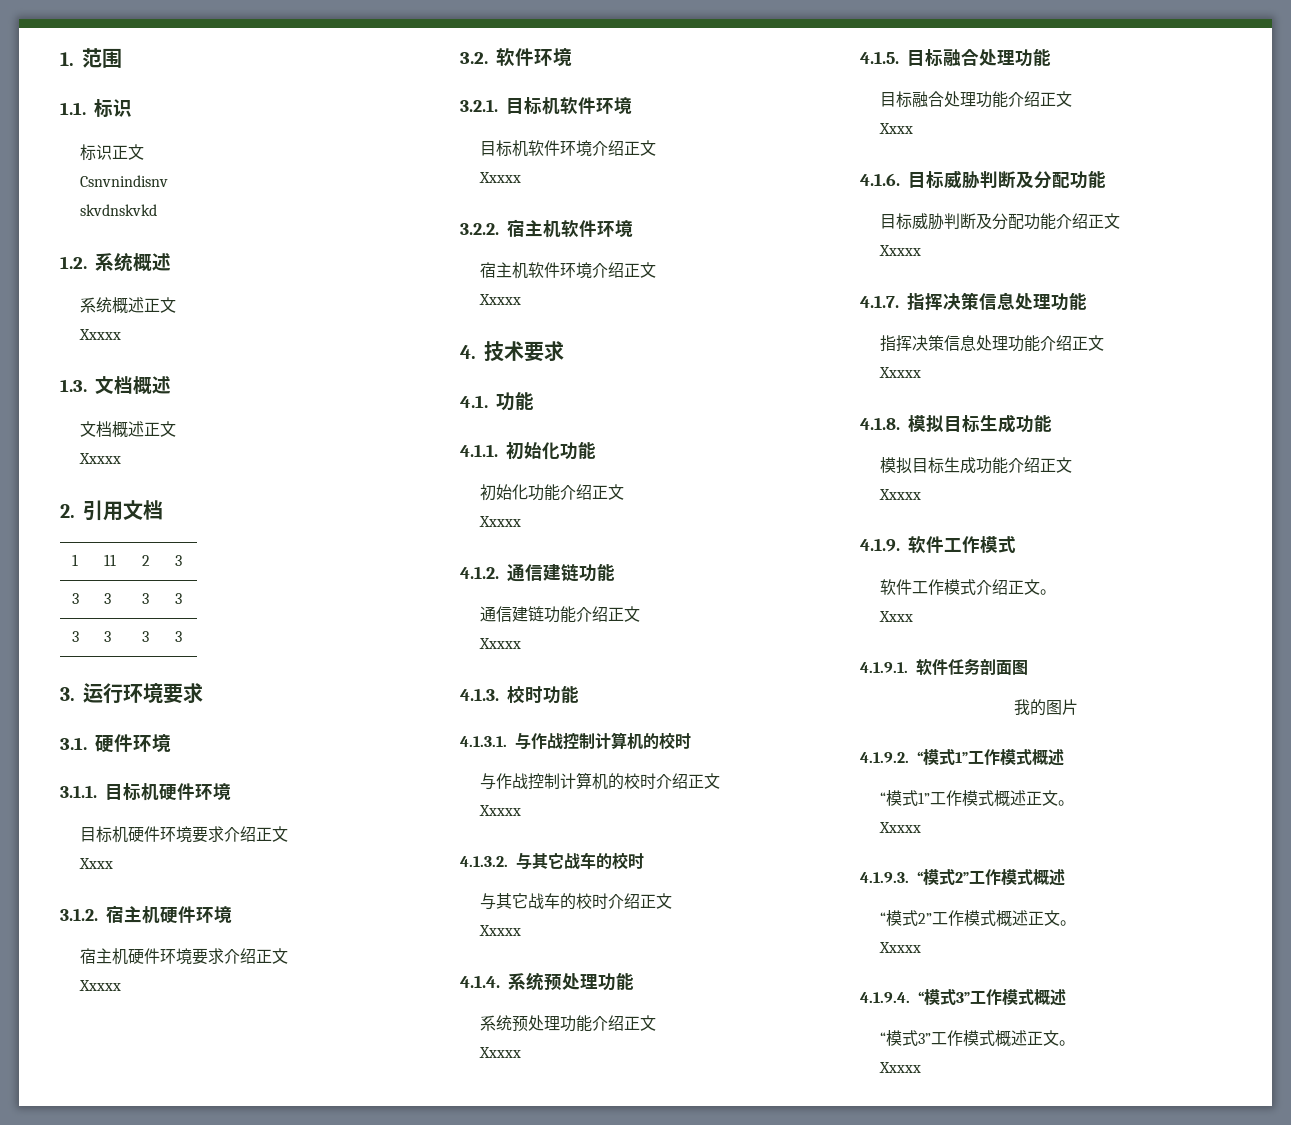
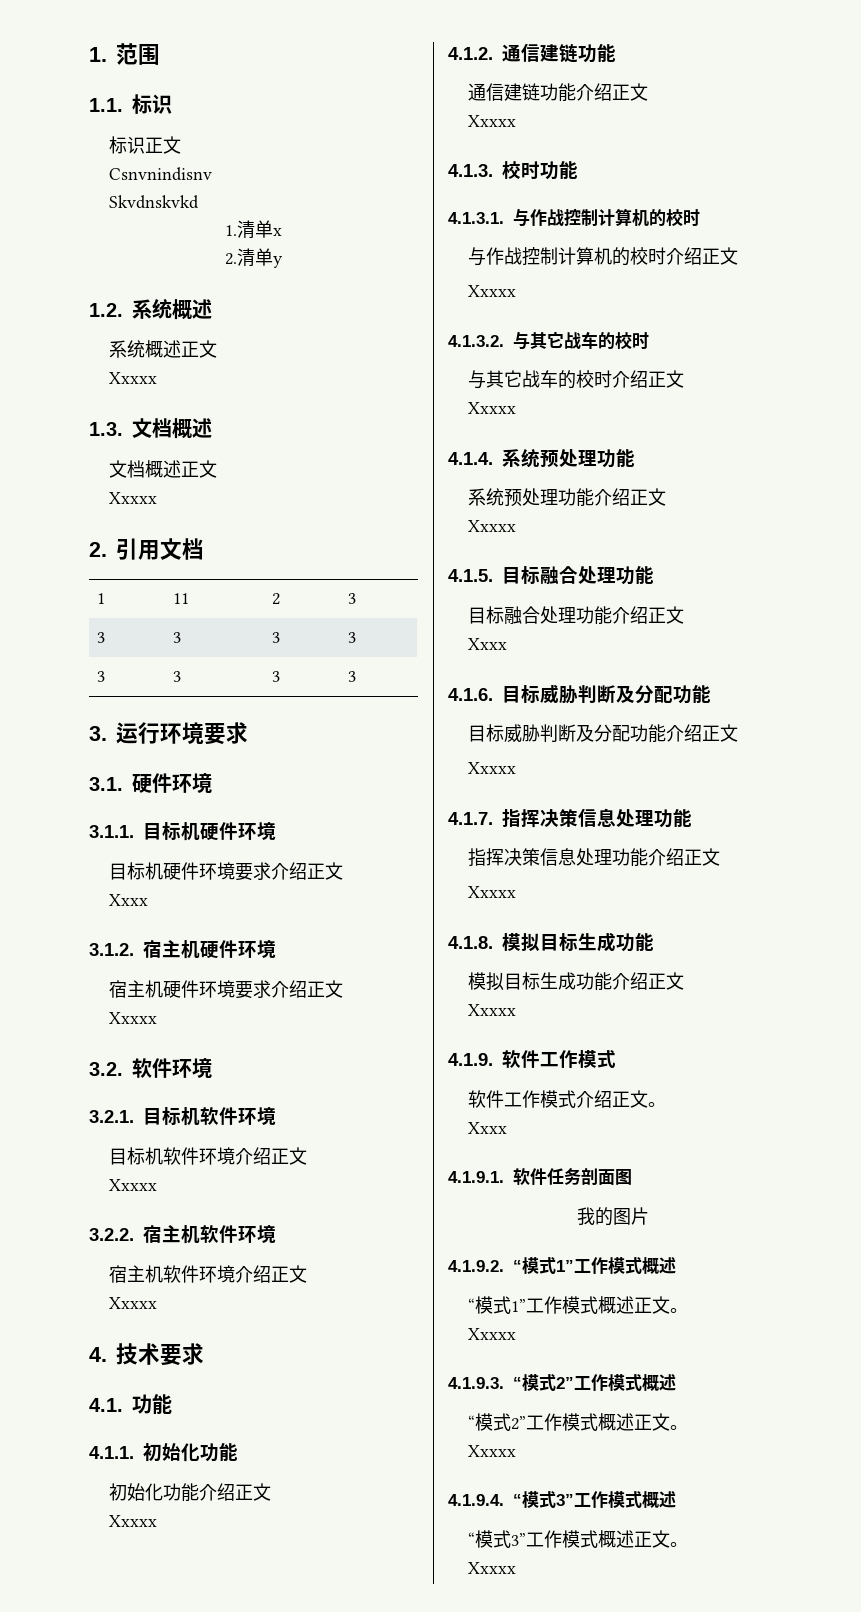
[80,204,158,216] skvdnskvkd -> [109,195,200,209] [225,220,282,239] [225,248,283,268] Skvdnskvkd // 1.清单x // 2.清单y

